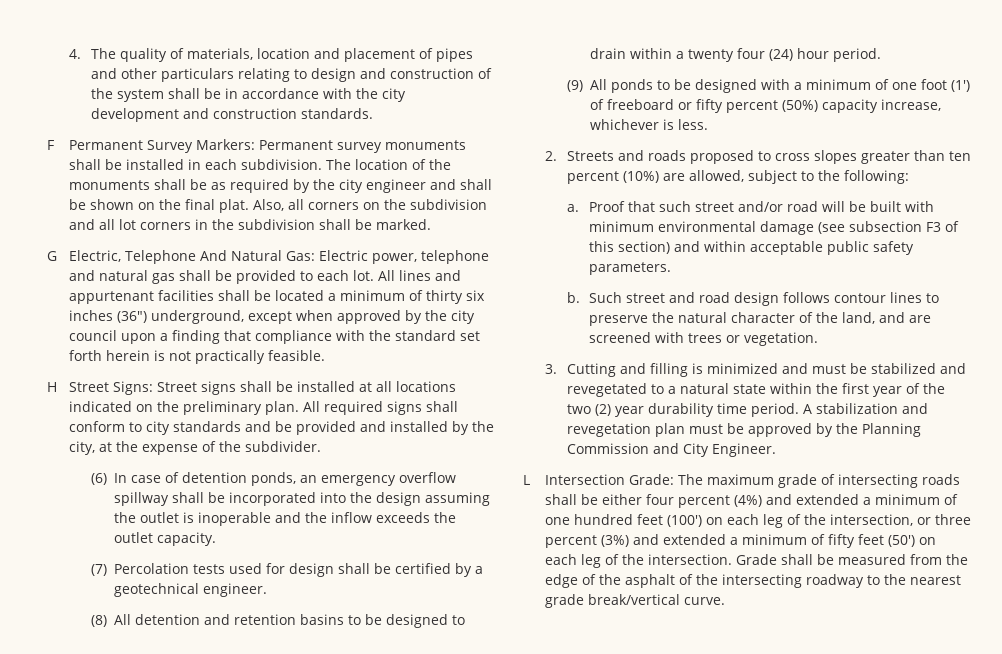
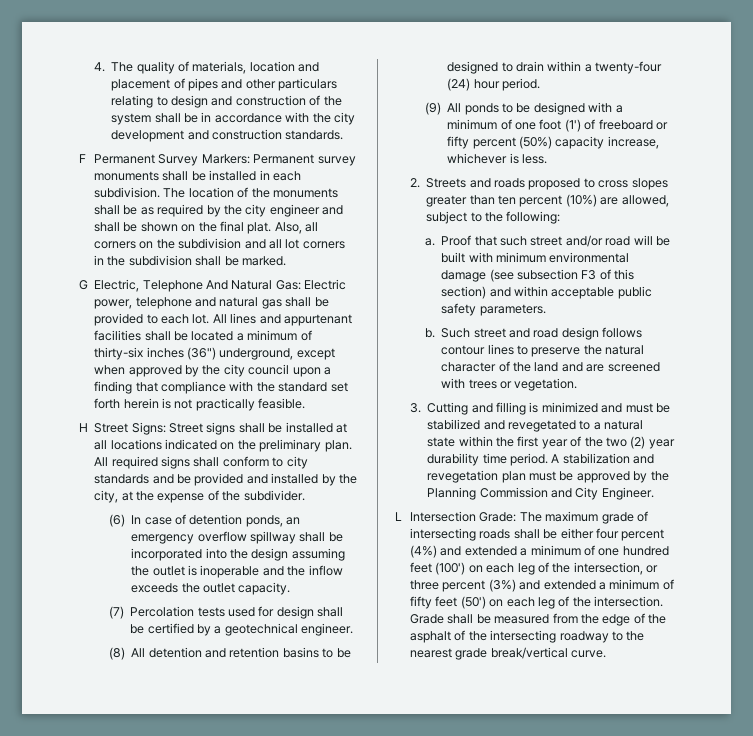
[425,290,485,304] thirty six -> [94,347,144,360] thirty-six
[687,48,765,62] twenty four -> [595,61,663,74] twenty-four
[841,312,875,324] land, -> [534,362,559,372] land

